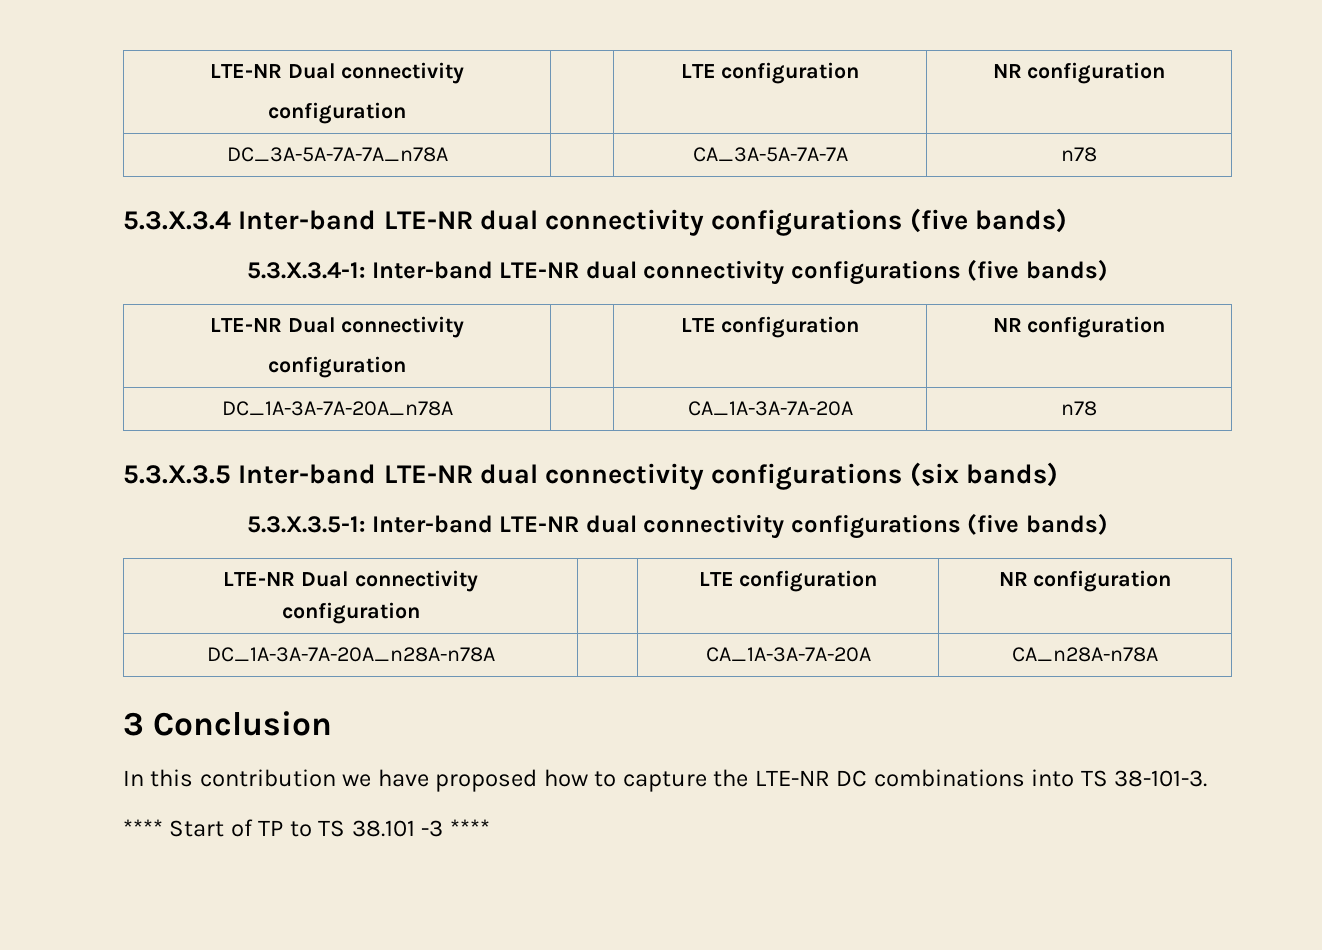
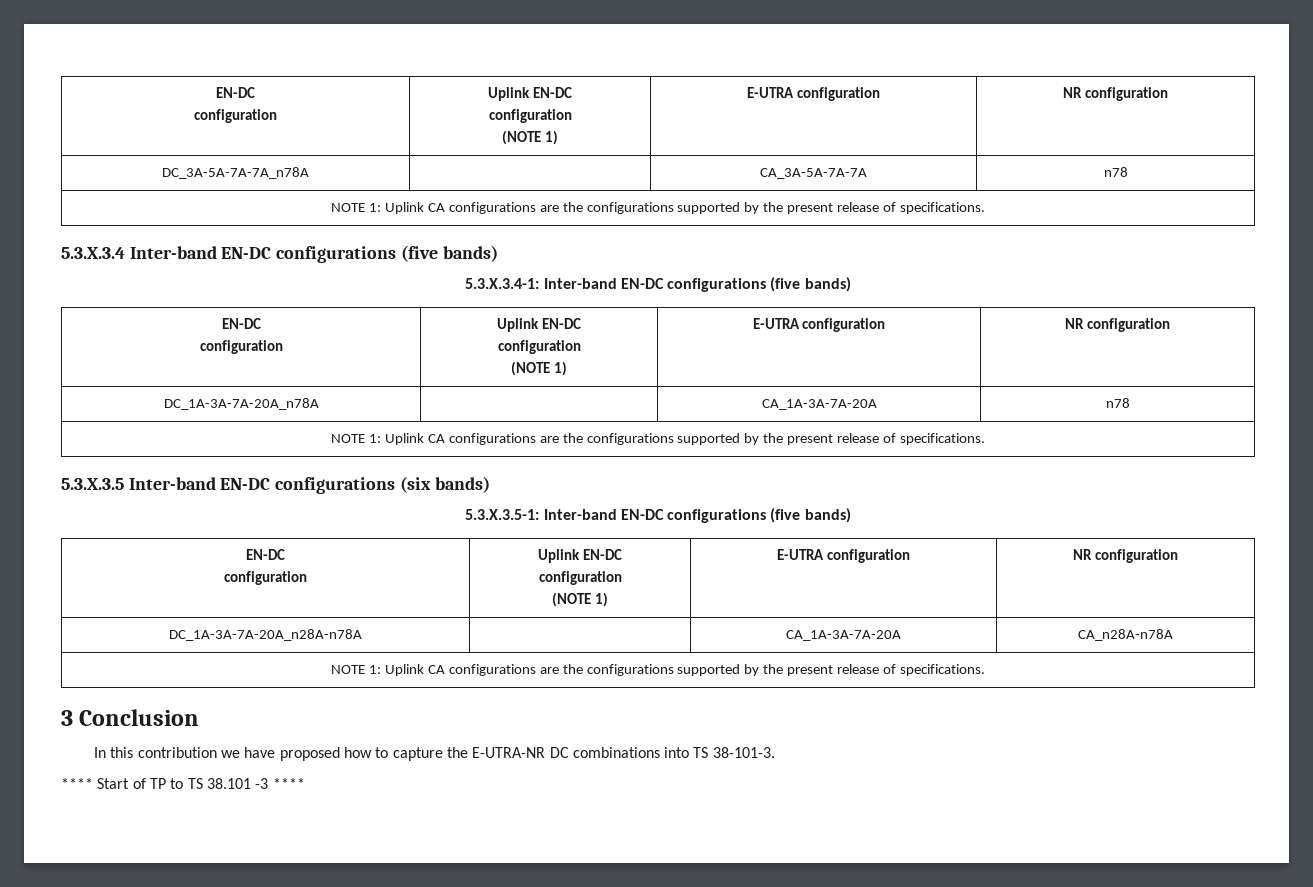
[209,62,465,84] [268,102,406,124] [680,64,716,78] LTE-NR Dual connectivity // configuration | | LTE -> [216,87,255,98] [194,109,277,123] [488,87,572,101] [488,109,572,123] [502,130,558,145] [747,87,795,98] EN-DC // configuration | Uplink EN-DC // configuration // (NOTE 1) | E-UTRA
(1097, 154) none -> [331,202,985,214] // NOTE 1: Uplink CA configurations are the configurations supported by the present release of specifications.
[383,209,705,236] LTE-NR dual connectivity -> [221,247,272,259] EN-DC
[499,259,1108,285] [209,316,465,338] [268,356,406,378] [680,318,716,332] LTE-NR dual connectivity configurations (five bands) // LTE-NR Dual connectivity // configuration | | LTE -> [620,277,851,292] [221,318,261,329] [199,340,283,354] [497,318,581,332] [497,340,581,354] [511,361,567,376] [752,318,800,329] EN-DC configurations (five bands) // EN-DC // configuration | Uplink EN-DC // configuration // (NOTE 1) | E-UTRA
(1097, 408) none -> [331,433,985,445] // NOTE 1: Uplink CA configurations are the configurations supported by the present release of specifications.
[383,463,705,490] LTE-NR dual connectivity -> [220,478,271,490] EN-DC
[499,513,1108,539] [223,570,478,592] [281,602,420,624] [698,572,734,586] LTE-NR dual connectivity configurations (five bands) // LTE-NR Dual connectivity // configuration | | LTE -> [620,508,851,523] [246,549,285,560] [224,571,307,585] [538,549,622,563] [538,571,622,585] [552,592,608,607] [777,549,825,560] EN-DC configurations (five bands) // EN-DC // configuration | Uplink EN-DC // configuration // (NOTE 1) | E-UTRA
(1158, 654) none -> [331,664,985,676] // NOTE 1: Uplink CA configurations are the configurations supported by the present release of specifications.
[754,770,830,786] LTE-NR -> [472,747,546,758] E-UTRA-NR

